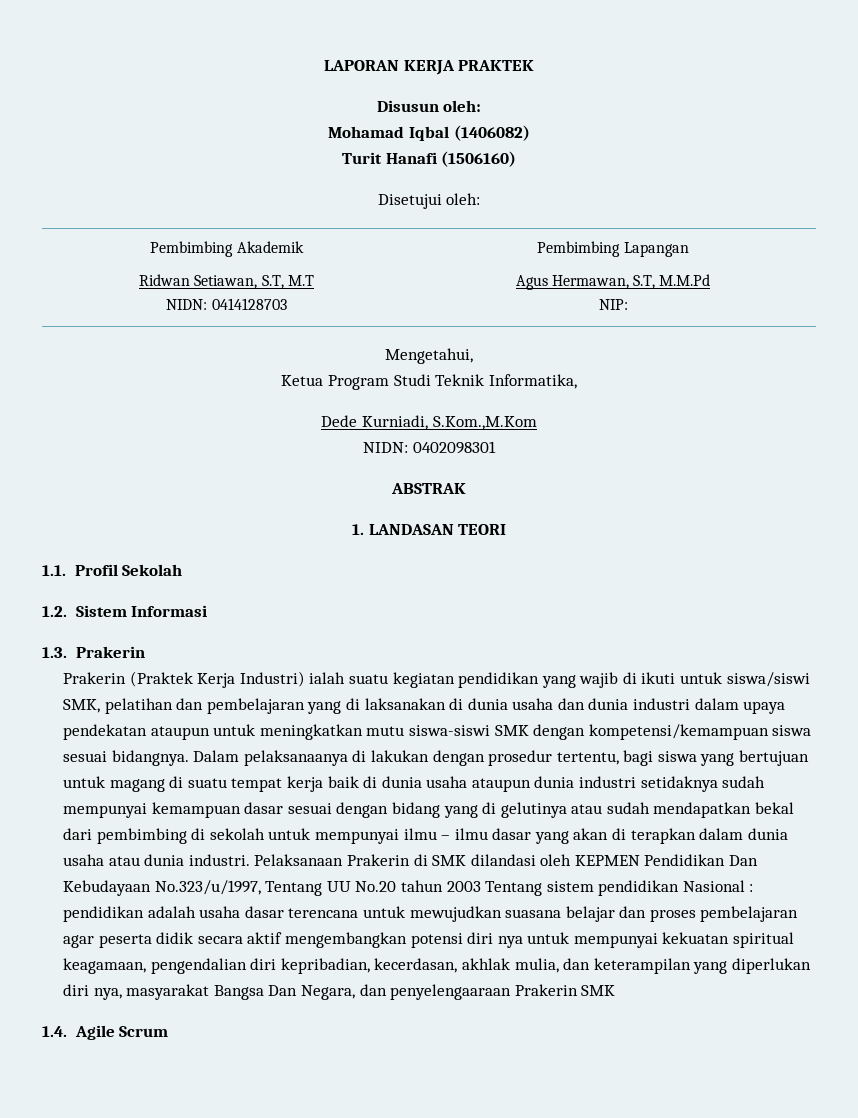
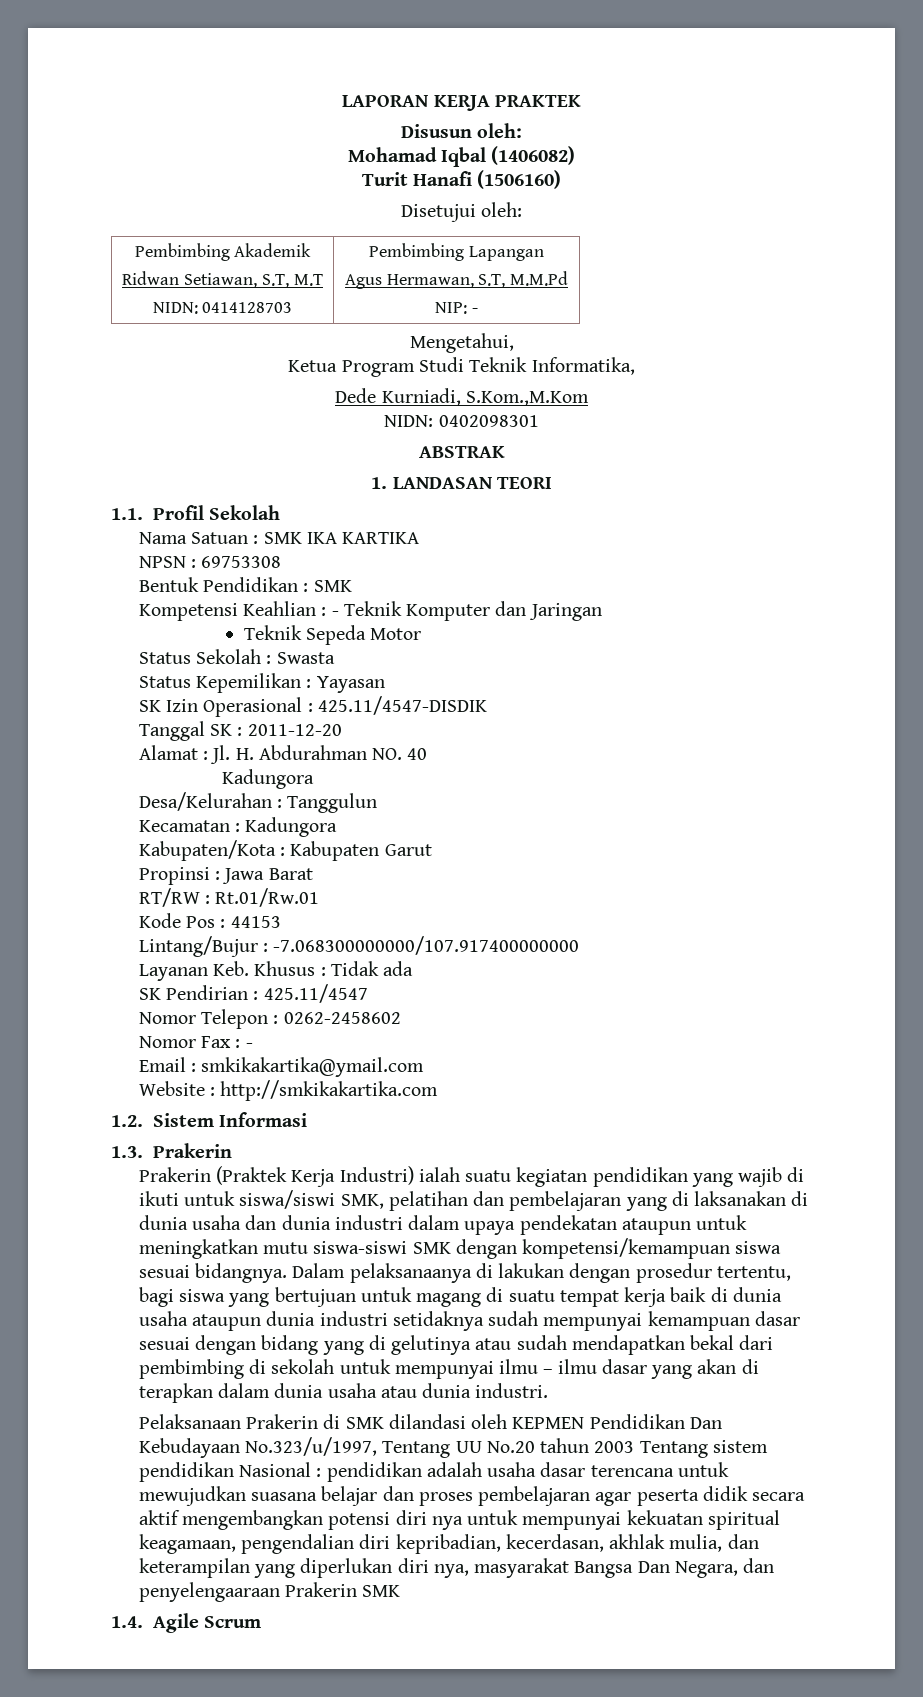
(628, 304) none -> [471,308,478,313] -
(183, 570) none -> [138,532,420,544] [138,556,282,568] [138,577,352,592] [138,601,602,621] [243,625,422,645] [138,649,335,664] [138,673,385,693] [138,696,487,717] [138,721,342,741] [138,745,428,764] [222,769,315,789] [138,792,378,813] [138,817,338,837] [138,840,432,861] [138,867,313,885] [138,888,320,907] [138,913,281,928] [138,936,580,957] [138,961,414,981] [138,984,368,1003] [138,1009,401,1029] [138,1036,253,1048] [138,1057,425,1077] [138,1080,439,1101] // Nama Satuan : SMK IKA KARTIKA // NPSN : 69753308 // Bentuk Pendidikan : SMK // Kompetensi Keahlian : - Teknik Komputer dan Jaringan // Teknik Sepeda Motor // Status Sekolah : Swasta // Status Kepemilikan : Yayasan // SK Izin Operasional : 425.11/4547-DISDIK // Tanggal SK : 2011-12-20 // Alamat : Jl. H. Abdurahman NO. 40 // Kadungora // Desa/Kelurahan : Tanggulun // Kecamatan : Kadungora // Kabupaten/Kota : Kabupaten Garut // Propinsi : Jawa Barat // RT/RW : Rt.01/Rw.01 // Kode Pos : 44153 // Lintang/Bujur : -7.068300000000/107.917400000000 // Layanan Keb. Khusus : Tidak ada // SK Pendirian : 425.11/4547 // Nomor Telepon : 0262-2458602 // Nomor Fax : - // Email : smkikakartika@ymail.com // Website : http://smkikakartika.com
(250, 860) none -> (549, 1390) //

